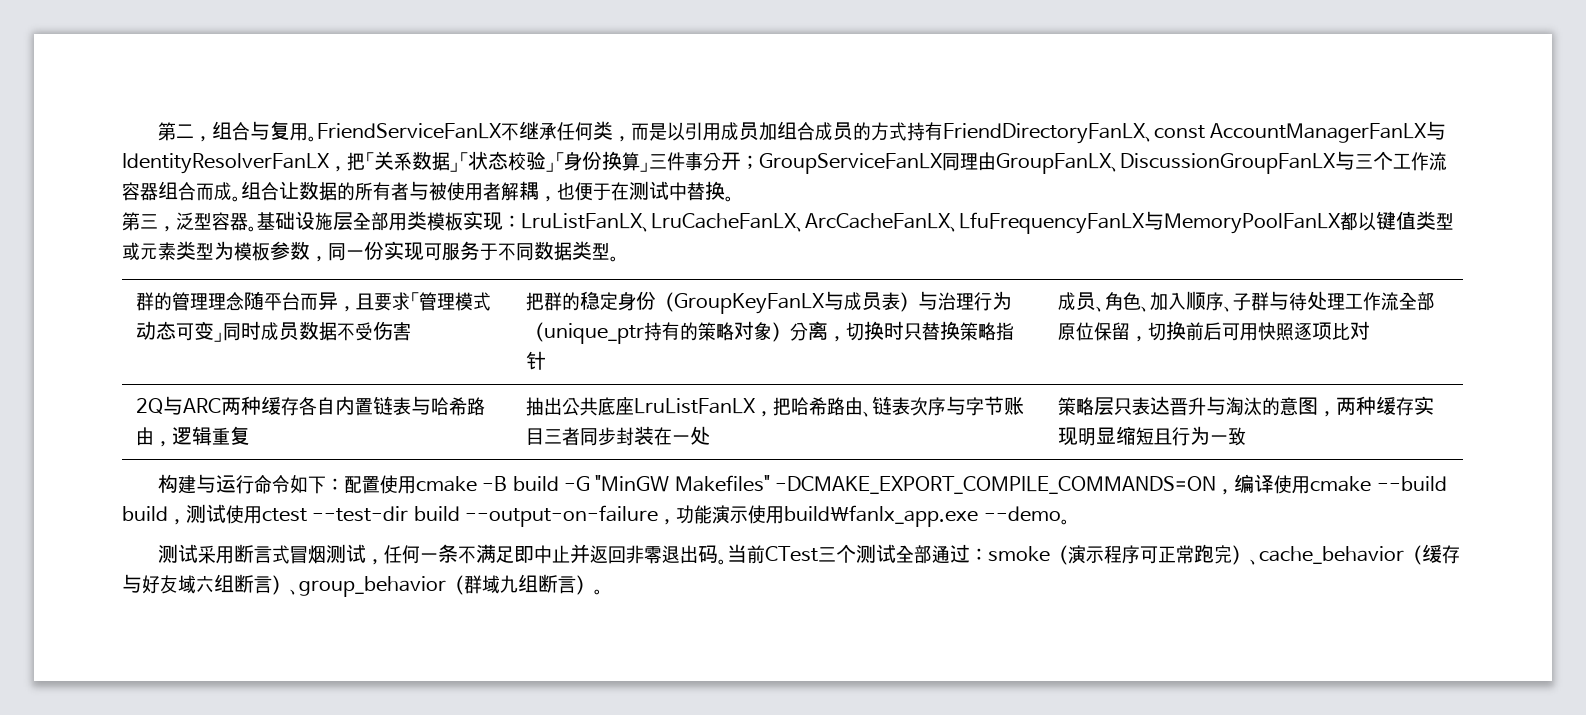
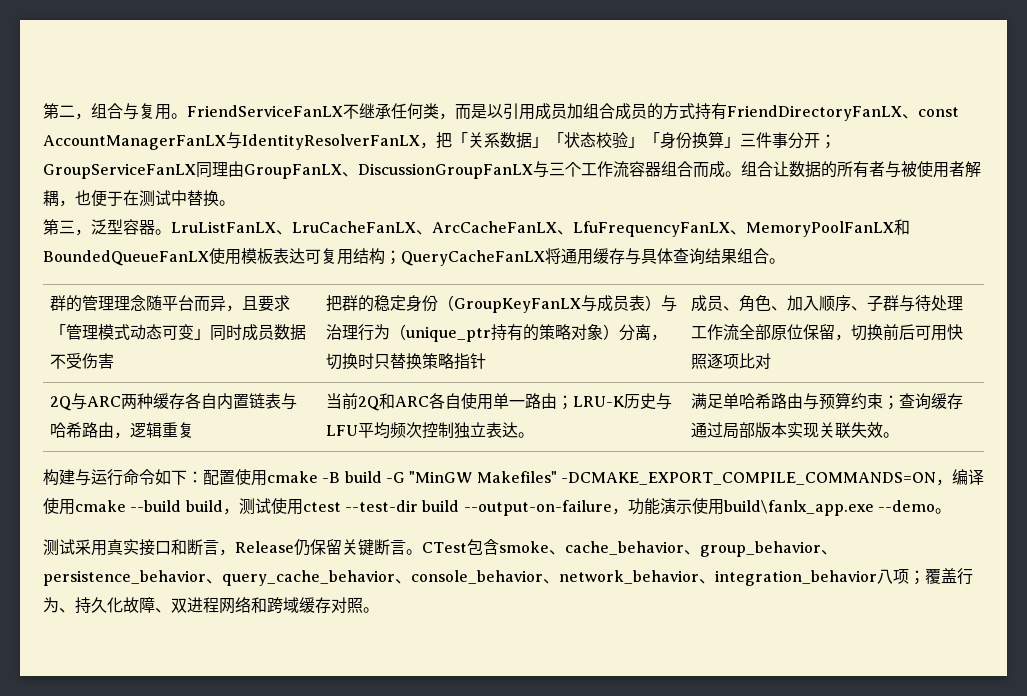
[257,211,521,231] 基础设施层全部用类模板实现： -> (171, 232) none
[1143,211,1454,234] [122,241,610,262] 与MemoryPoolFanLX都以键值类型或元素类型为模板参数，同一份实现可服务于不同数据类型 -> [730,219,910,237] [43,248,769,266] 、MemoryPoolFanLX和BoundedQueueFanLX使用模板表达可复用结构；QueryCacheFanLX将通用缓存与具体查询结果组合
[525,396,1024,417] [525,426,710,446] [1057,396,1434,417] [1057,426,1246,446] 抽出公共底座LruListFanLX，把哈希路由、链表次序与字节账目三者同步封装在一处 | 策略层只表达晋升与淘汰的意图，两种缓存实现明显缩短且行为一致 -> [326,393,673,411] [326,422,535,439] [691,392,964,410] [691,422,900,439] 当前2Q和ARC各自使用单一路由；LRU-K历史与LFU平均频次控制独立表达。 | 满足单哈希路由与预算约束；查询缓存通过局部版本实现关联失效。
[233,544,1460,565] [122,574,594,597] 断言式冒烟测试，任何一条不满足即中止并返回非零退出码。当前CTest三个测试全部通过：smoke（演示程序可正常跑完）、cache_behavior（缓存与好友域六组断言）、group_behavior（群域九组断言） -> [107,539,837,557] [43,568,973,586] [43,596,363,614] 真实接口和断言，Release仍保留关键断言。CTest包含smoke、cache_behavior、group_behavior、persistence_behavior、query_cache_behavior、console_behavior、network_behavior、integration_behavior八项；覆盖行为、持久化故障、双进程网络和跨域缓存对照

